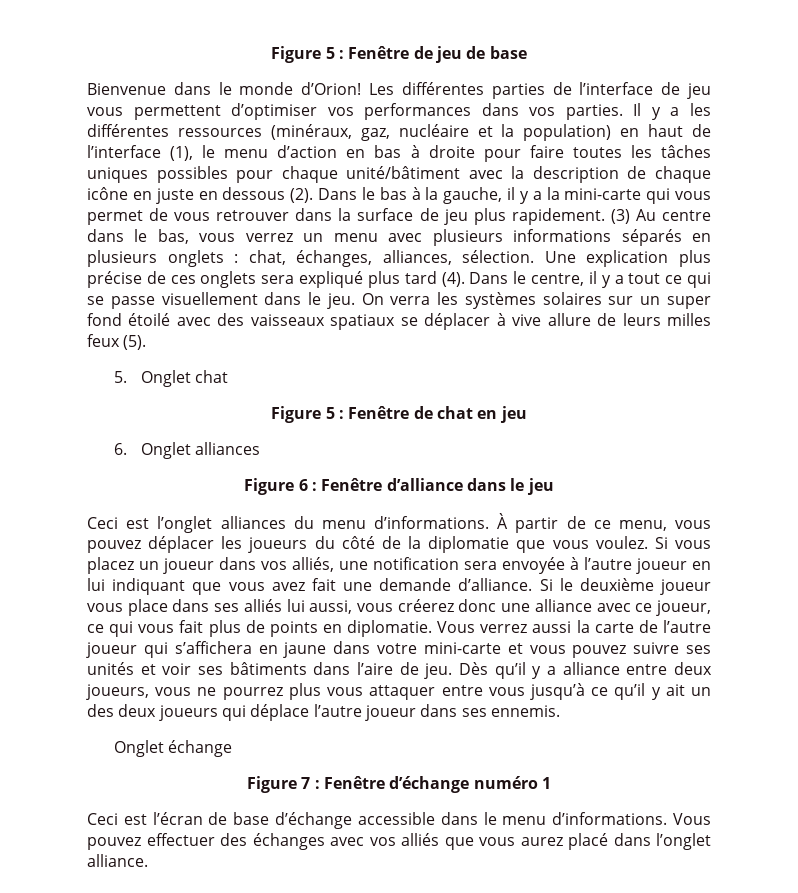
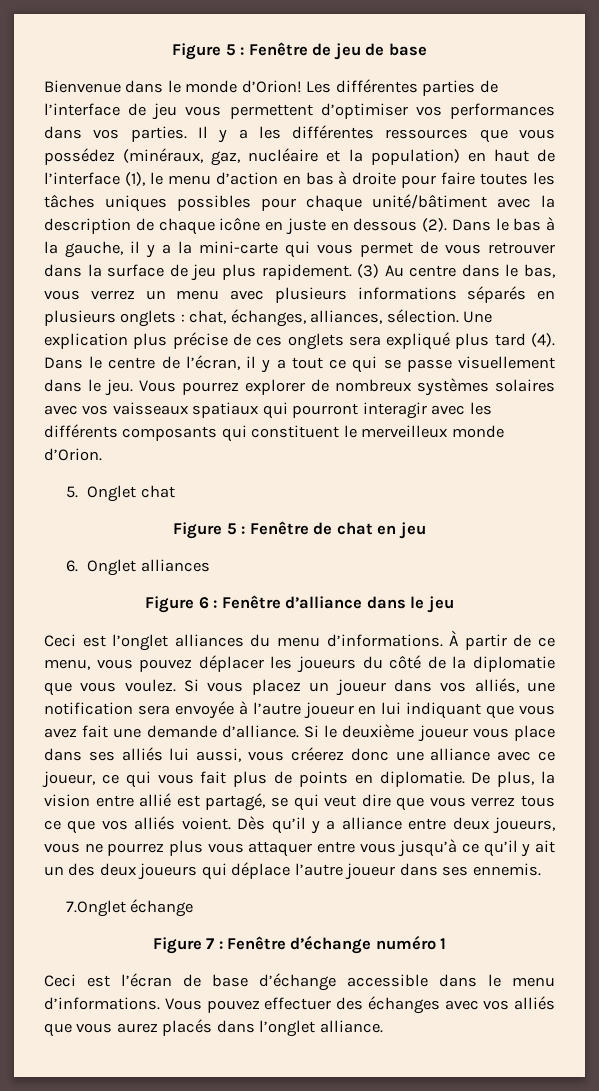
(262, 132) none -> [479,129,555,143] [44,148,115,165] que vous possédez
[531,273,585,286] centre, -> [108,355,240,370] centre de l’écran,
[361,292,711,309] [87,313,711,330] [87,334,147,350] On verra les systèmes solaires sur un super fond étoilé avec des vaisseaux spatiaux se déplacer à vive allure de leurs milles feux (5). -> [139,378,555,396] [44,402,492,419] [44,424,504,442] [44,448,102,461] Vous pourrez explorer de nombreux systèmes solaires avec vos vaisseaux spatiaux qui pourront interagir avec les différents composants qui constituent le merveilleux monde d’Orion.
[437,620,711,633] [86,641,711,658] [87,662,453,679] Vous verrez aussi la carte de l’autre joueur qui s’affichera en jaune dans votre mini-carte et vous pouvez suivre ses unités et voir ses bâtiments dans l’aire de jeu. -> [471,771,555,787] [44,793,555,811] [44,816,231,834] De plus, la vision entre allié est partagé, se qui veut dire que vous verrez tous ce que vos alliés voient.
[113,740,164,757] Onglet -> [65,900,126,917] 7.Onglet
[568,833,608,850] placé -> [162,1019,213,1036] placés

